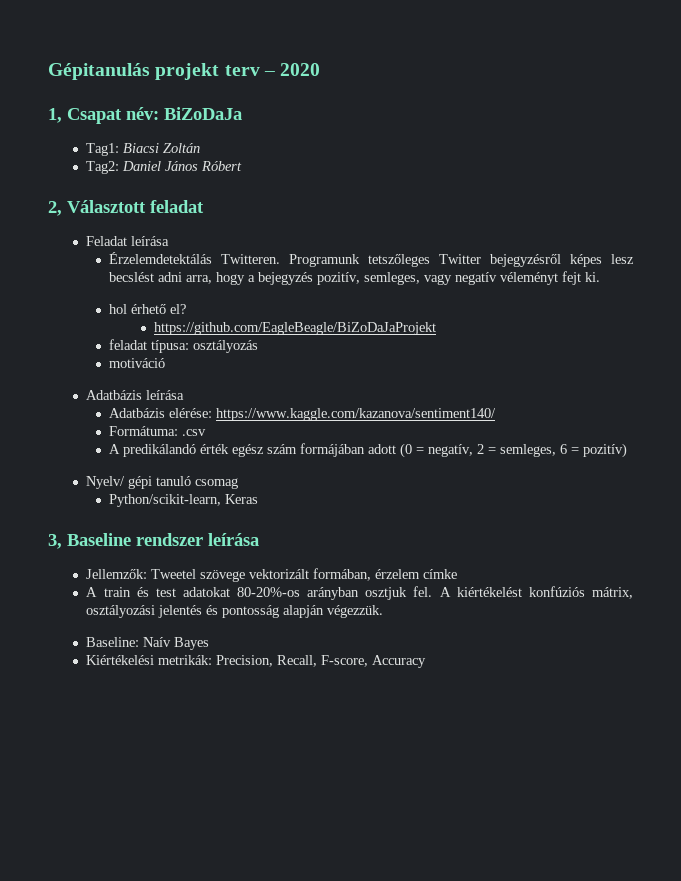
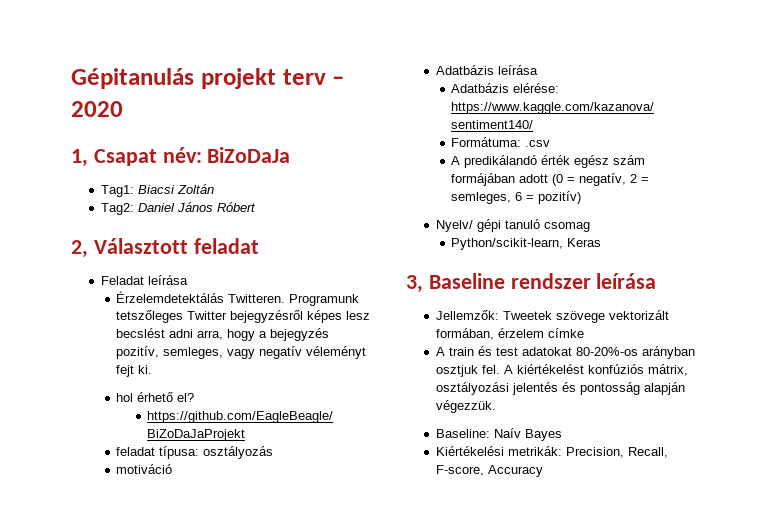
[151,569,197,579] Tweetel -> [502,311,552,320] Tweetek

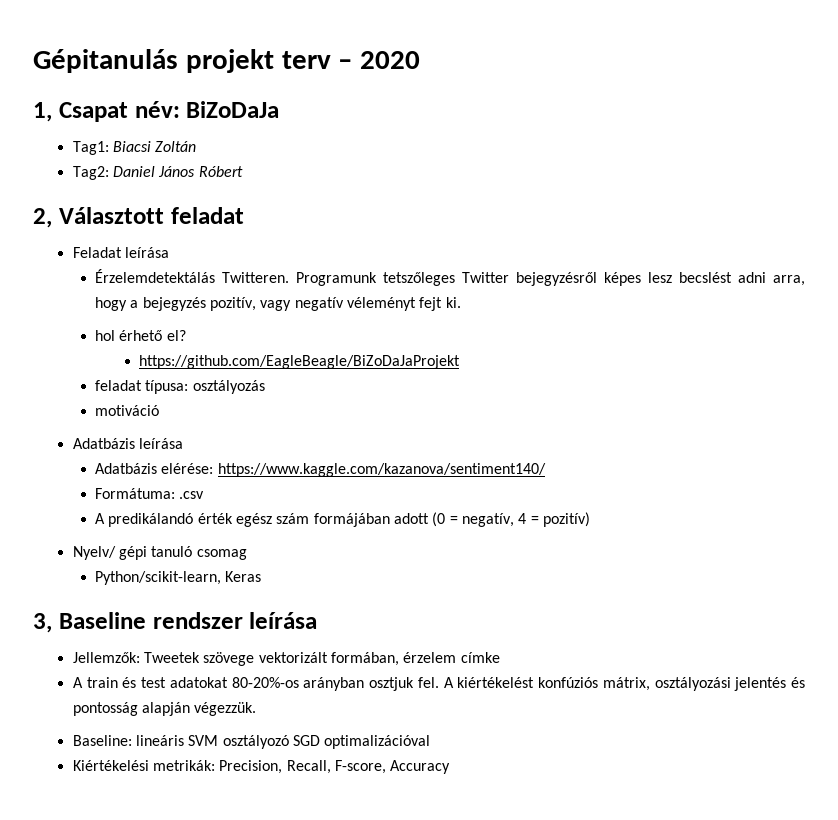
[163,347,224,359] semleges, -> (256, 304) none
[630,174,650,183] [451,192,523,204] 2 = semleges, 6 -> [518,513,527,524] 4
[493,428,562,441] Naív Bayes -> [136,735,431,749] lineáris SVM osztályozó SGD optimalizációval

